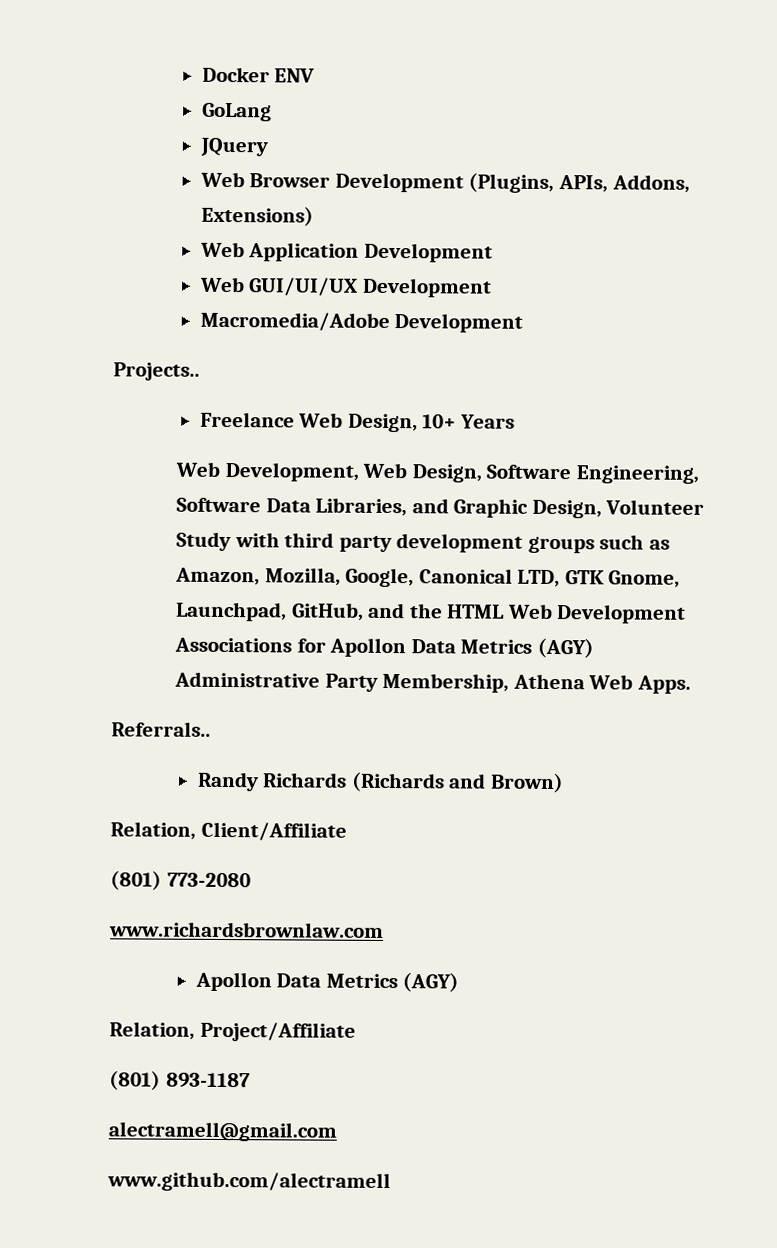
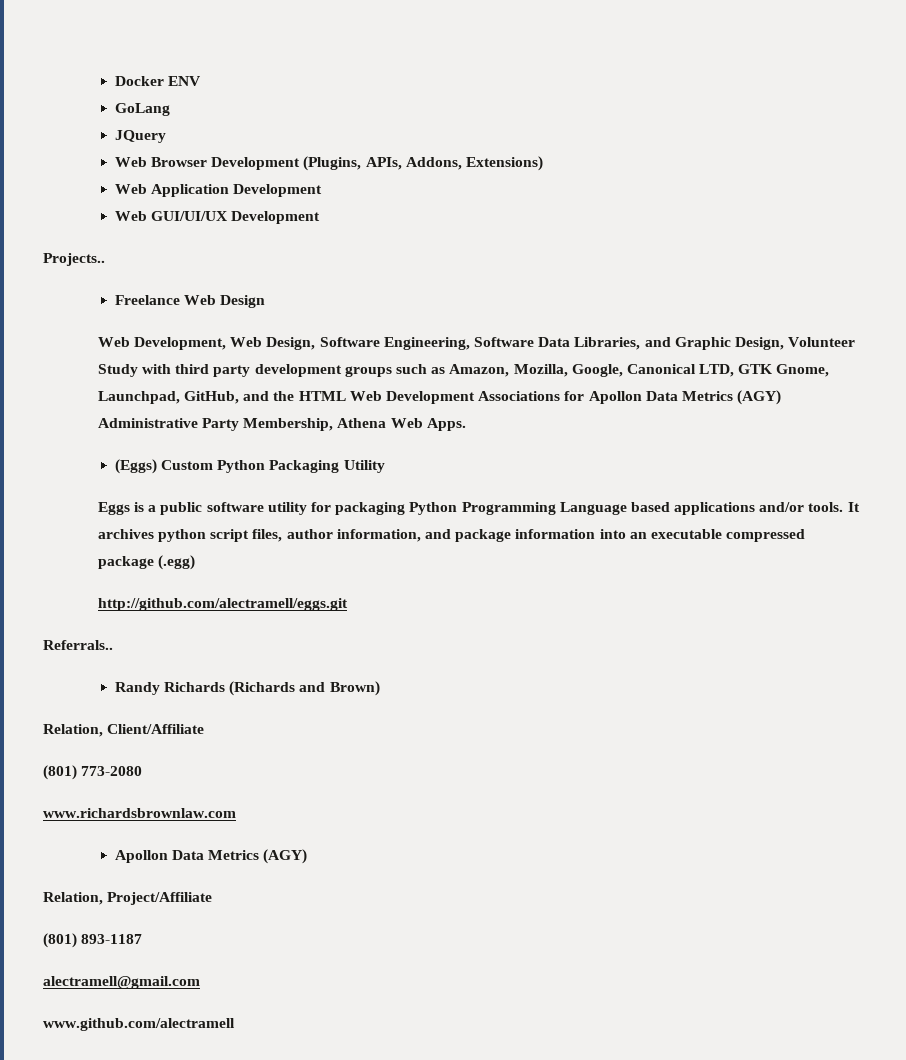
[199,311,524,333] // Macromedia/Adobe Development -> (321, 217) none
[347,413,515,433] Design, 10+ Years -> [220,295,266,308] Design
(691, 684) none -> [114,459,385,474] [97,502,860,515] [97,529,806,542] [97,555,196,570] [97,598,348,611] // (Eggs) Custom Python Packaging Utility // Eggs is a public software utility for packaging Python Programming Language based applications and/or tools. It archives python script files, author information, and package information into an executable compressed package (.egg) // http://github.com/alectramell/eggs.git

